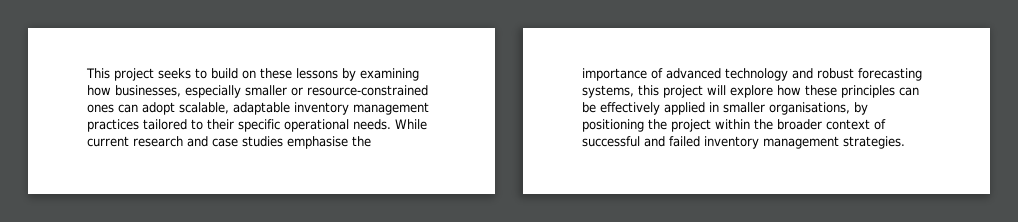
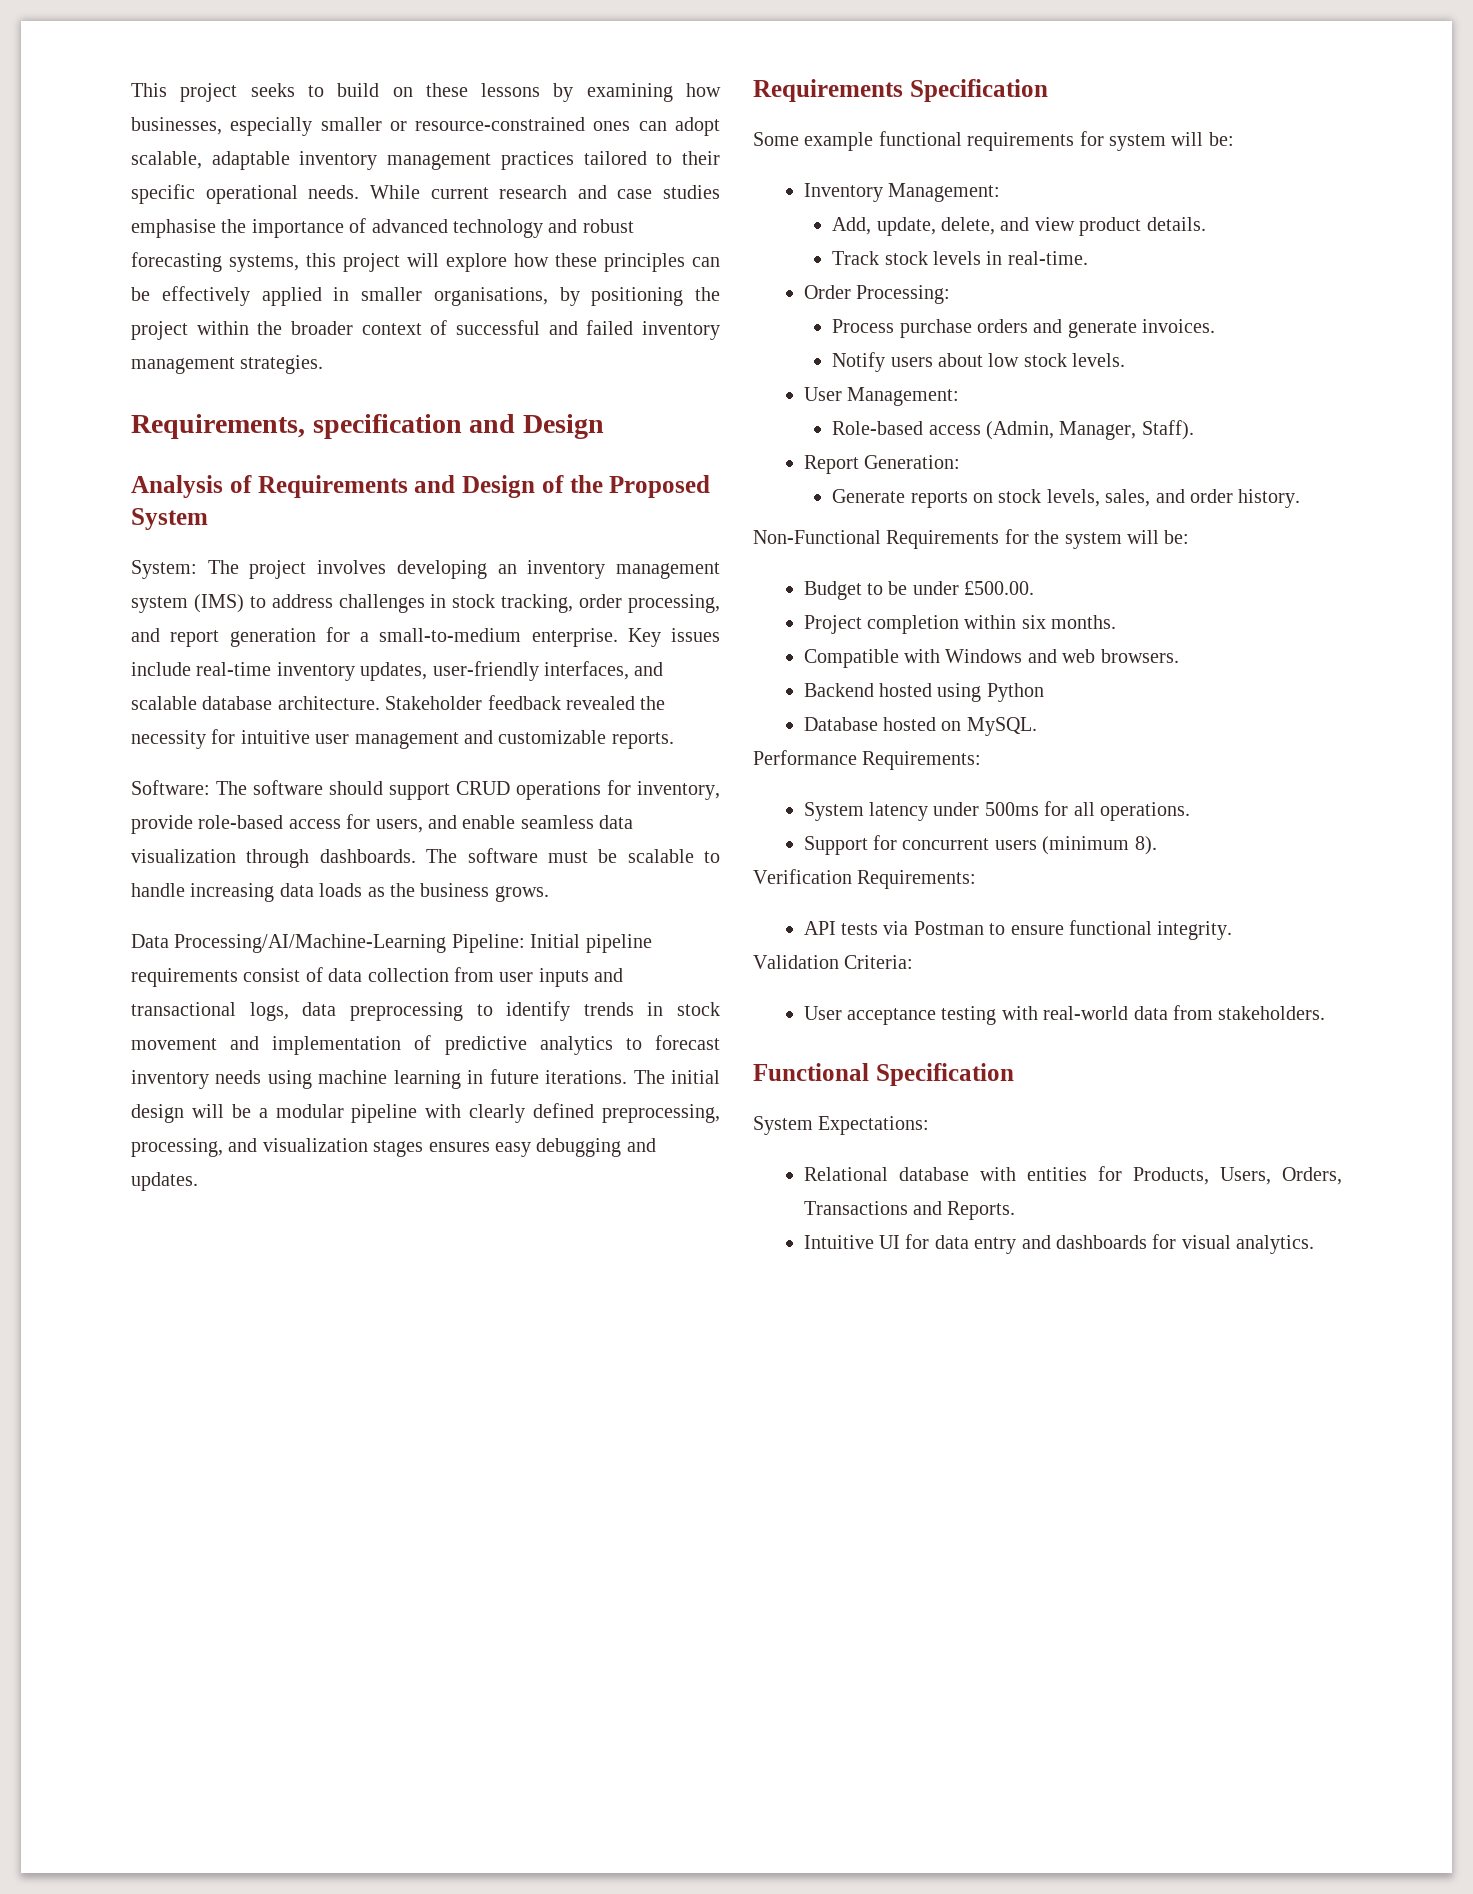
(905, 142) none -> [131,414,604,439] [131,475,711,498] [131,508,208,530] [131,560,720,579] [131,594,721,613] [131,627,720,647] [131,661,664,681] [131,695,666,710] [131,729,674,749] [131,780,720,800] [131,814,634,834] [131,848,720,868] [131,883,549,902] [131,934,652,953] [131,967,624,987] [131,1001,720,1021] [131,1035,720,1055] [131,1069,721,1089] [131,1103,721,1123] [131,1138,656,1157] [131,1172,198,1191] [753,79,1048,102] [753,131,1234,151] [803,183,1000,202] [832,217,1206,236] [832,251,1088,265] [803,285,950,304] [832,319,1216,338] [832,352,1126,372] [803,387,959,406] [832,420,1194,440] [803,455,960,474] [832,489,1301,508] [753,529,1190,549] [803,581,1035,600] [803,615,1117,634] [803,649,1179,668] [803,683,1044,702] [803,717,1037,736] [753,750,982,770] [803,801,1190,821] [803,835,1157,855] [753,869,977,889] [803,920,1233,940] [753,955,914,969] [803,1005,1326,1025] [753,1063,1014,1086] [753,1116,930,1135] [803,1166,1342,1185] [803,1201,1016,1220] [803,1234,1315,1254] // Requirements, specification and Design // Analysis of Requirements and Design of the Proposed System // System: The project involves developing an inventory management system (IMS) to address challenges in stock tracking, order processing, and report generation for a small-to-medium enterprise. Key issues include real-time inventory updates, user-friendly interfaces, and scalable database architecture. Stakeholder feedback revealed the necessity for intuitive user management and customizable reports. // Software: The software should support CRUD operations for inventory, provide role-based access for users, and enable seamless data visualization through dashboards. The software must be scalable to handle increasing data loads as the business grows. // Data Processing/AI/Machine-Learning Pipeline: Initial pipeline requirements consist of data collection from user inputs and transactional logs, data preprocessing to identify trends in stock movement and implementation of predictive analytics to forecast inventory needs using machine learning in future iterations. The initial design will be a modular pipeline with clearly defined preprocessing, processing, and visualization stages ensures easy debugging and updates. // Requirements Specification // Some example functional requirements for system will be: // Inventory Management: // Add, update, delete, and view product details. // Track stock levels in real-time. // Order Processing: // Process purchase orders and generate invoices. // Notify users about low stock levels. // User Management: // Role-based access (Admin, Manager, Staff). // Report Generation: // Generate reports on stock levels, sales, and order history. // Non-Functional Requirements for the system will be: // Budget to be under £500.00. // Project completion within six months. // Compatible with Windows and web browsers. // Backend hosted using Python // Database hosted on MySQL. // Performance Requirements: // System latency under 500ms for all operations. // Support for concurrent users (minimum 8). // Verification Requirements: // API tests via Postman to ensure functional integrity. // Validation Criteria: // User acceptance testing with real-world data from stakeholders. // Functional Specification // System Expectations: // Relational database with entities for Products, Users, Orders, Transactions and Reports. // Intuitive UI for data entry and dashboards for visual analytics.

